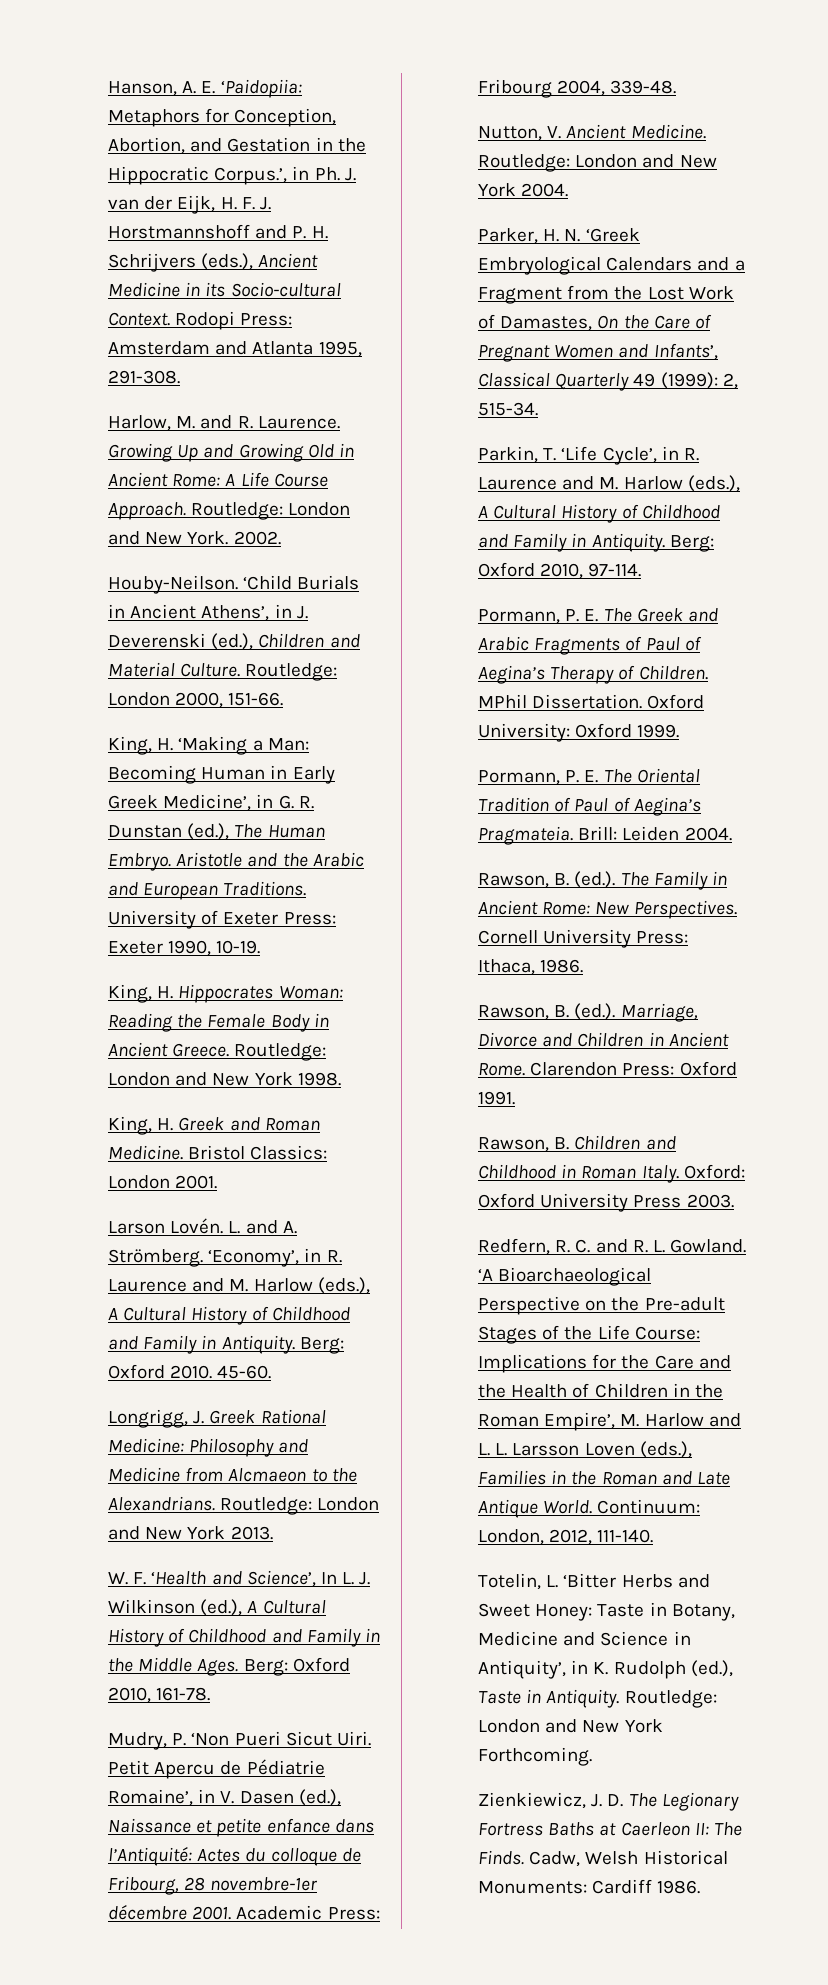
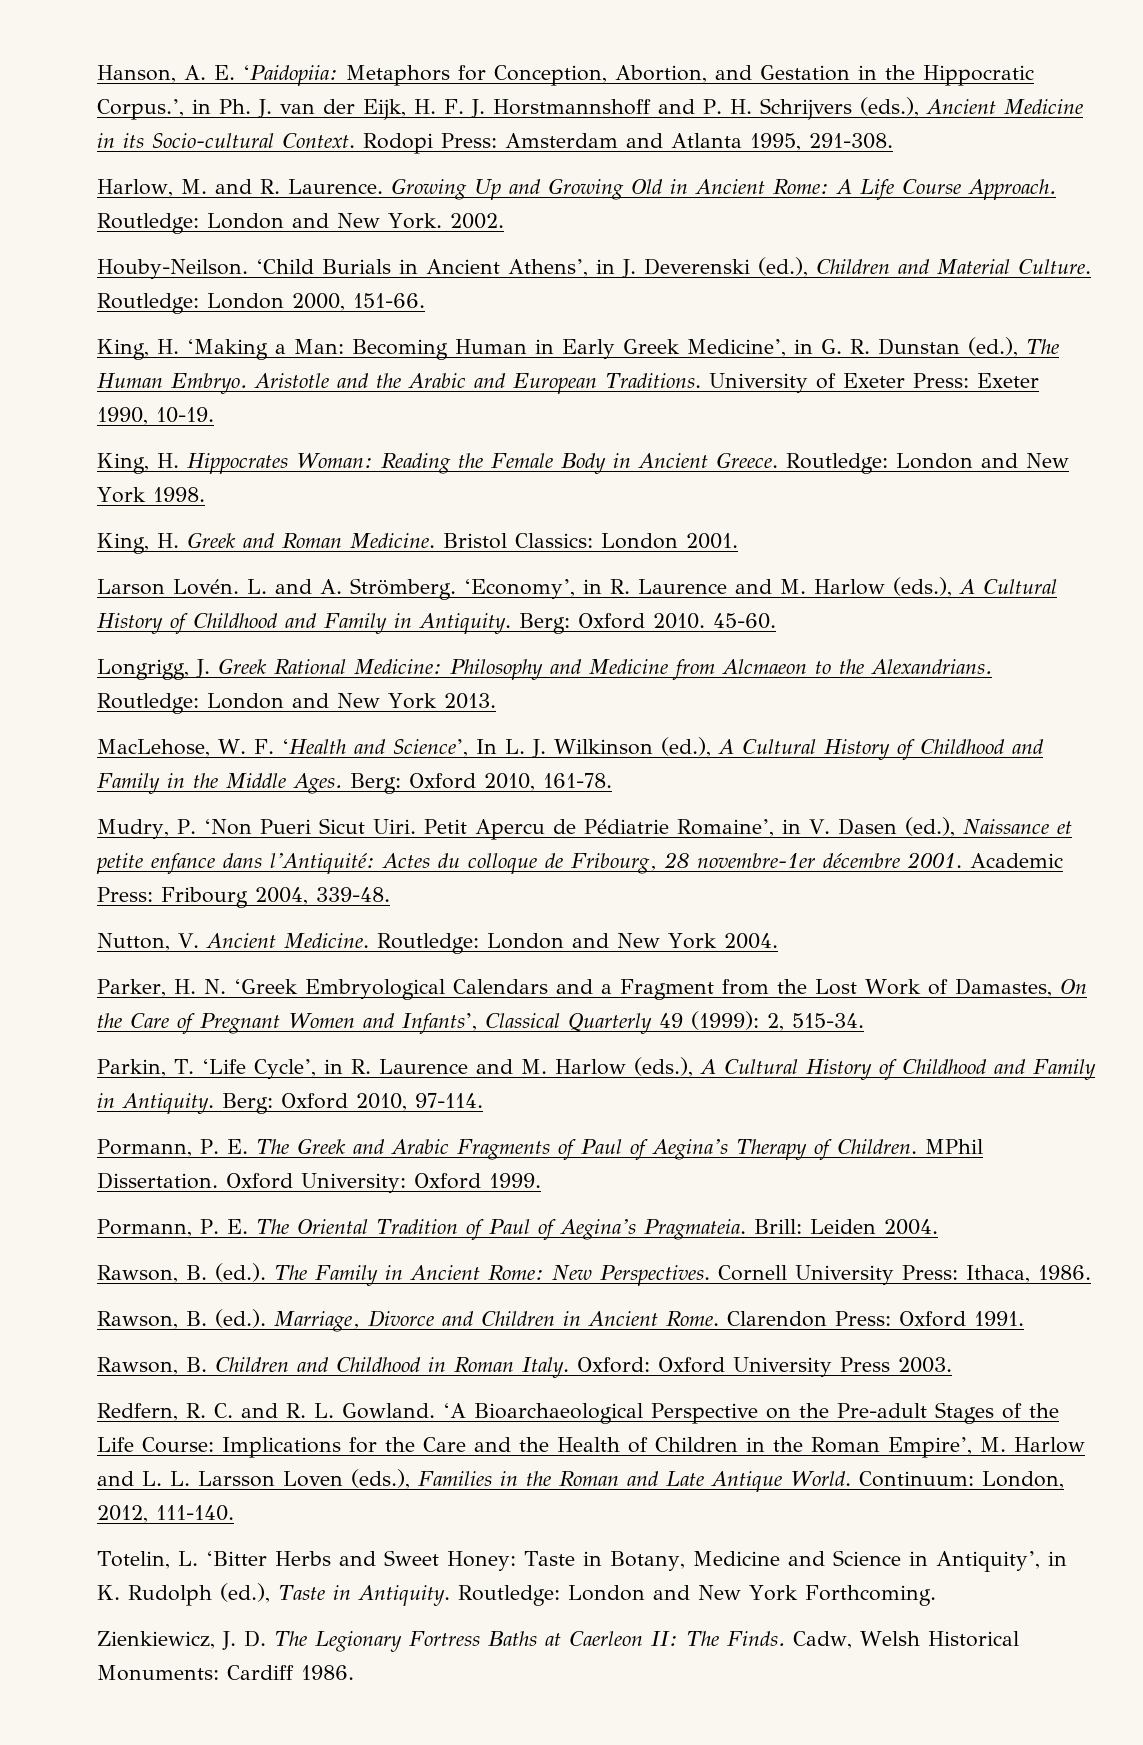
(273, 1533) none -> [96,739,210,757] MacLehose,

